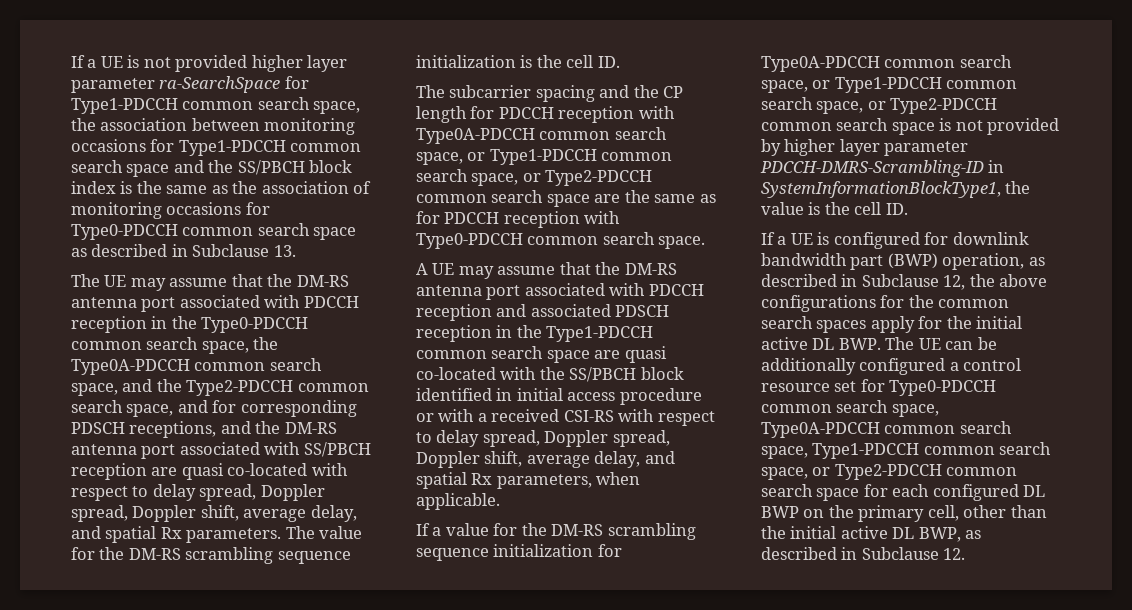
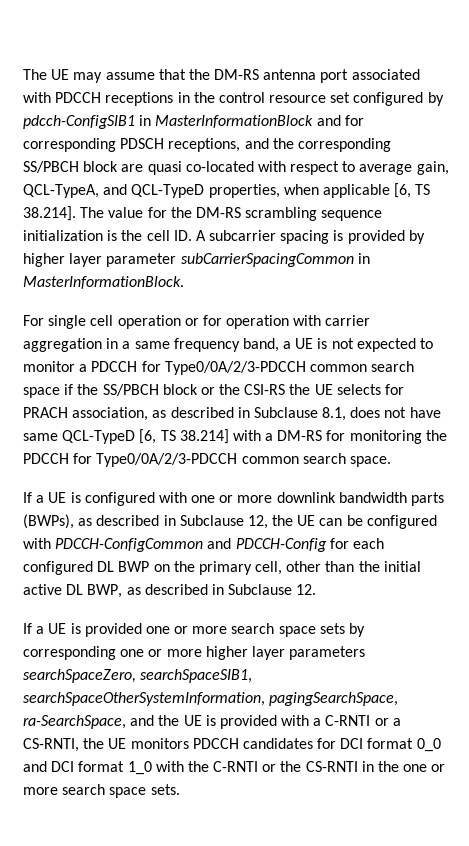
[71,55,348,72] [71,76,309,93] [71,97,361,114] [71,118,356,135] [71,139,362,156] [71,160,353,177] [71,181,372,194] [71,202,270,219] [71,223,357,240] [71,244,296,257] If a UE is not provided higher layer parameter ra-SearchSpace for Type1-PDCCH common search space, the association between monitoring occasions for Type1-PDCCH common search space and the SS/PBCH block index is the same as the association of monitoring occasions for Type0-PDCCH common search space as described in Subclause 13. // -> (23, 74) none
[71,316,309,333] [71,337,279,354] [71,358,322,375] [71,379,369,396] [71,400,174,417] reception in the Type0-PDCCH common search space, the Type0A-PDCCH common search space, and the Type2-PDCCH common search space, -> [105,92,444,106] [23,115,314,129] receptions in the control resource set configured by pdcch-ConfigSIB1 in MasterInformationBlock
[284,422,337,434] [71,442,371,459] [71,463,147,480] DM-RS antenna port associated with SS/PBCH reception -> [297,138,391,152] [23,161,119,173] corresponding SS/PBCH block
[152,484,325,501] [71,505,357,522] [71,526,282,543] delay spread, Doppler spread, Doppler shift, average delay, and spatial Rx parameters. -> [359,161,449,175] [23,183,431,198] [23,206,76,221] average gain, QCL-TypeA, and QCL-TypeD properties, when applicable [6, TS 38.214].
[416,85,445,98] // The -> [195,230,206,241] A
[599,85,684,98] [416,106,675,123] [416,127,667,144] [416,149,673,165] [416,169,653,186] [416,190,716,207] [416,211,621,228] [416,232,706,249] [416,262,677,279] [416,283,704,300] [416,304,670,321] [416,325,654,342] [416,346,667,363] [416,367,684,382] [416,388,702,405] [416,409,715,426] [416,430,670,447] [416,451,675,468] [416,472,641,489] [416,493,500,510] [416,523,696,540] [416,544,622,561] [761,55,1012,72] [761,77,1018,93] [761,97,998,114] [761,118,983,135] and the CP length for PDCCH reception with Type0A-PDCCH common search space, or Type1-PDCCH common search space, or Type2-PDCCH common search space are the same as for PDCCH reception with Type0-PDCCH common search space. // A UE may assume that the DM-RS antenna port associated with PDCCH reception and associated PDSCH reception in the Type1-PDCCH common search space are quasi co-located with the SS/PBCH block identified in initial access procedure or with a received CSI-RS with respect to delay spread, Doppler spread, Doppler shift, average delay, and spatial Rx parameters, when applicable. // If a value for the DM-RS scrambling sequence initialization for Type0A-PDCCH common search space, or Type1-PDCCH common search space, or Type2-PDCCH common search space is not -> [333,230,344,241] is
[760,160,1005,177] [761,181,1031,198] [761,202,908,215] PDCCH-DMRS-Scrambling-ID in SystemInformationBlockType1, the value is the cell ID. -> [180,253,370,267] [23,276,184,289] [23,315,371,329] [23,338,434,352] [23,361,415,375] [23,384,405,398] [23,407,441,421] [23,429,447,444] [23,453,391,467] subCarrierSpacingCommon in MasterInformationBlock. // For single cell operation or for operation with carrier aggregation in a same frequency band, a UE is not expected to monitor a PDCCH for Type0/0A/2/3-PDCCH common search space if the SS/PBCH block or the CSI-RS the UE selects for PRACH association, as described in Subclause 8.1, does not have same QCL-TypeD [6, TS 38.214] with a DM-RS for monitoring the PDCCH for Type0/0A/2/3-PDCCH common search space.
[924,232,1029,245] [761,253,1025,270] for downlink bandwidth part (BWP) operation, -> [158,492,445,506] [23,514,74,529] with one or more downlink bandwidth parts (BWPs),
[999,274,1048,287] [761,295,1010,312] [761,316,1023,333] [761,337,997,350] [761,358,1022,375] [761,379,997,396] [761,400,939,417] [761,421,1012,438] [761,442,1052,459] [761,464,1018,480] [761,484,860,501] above configurations for the common search spaces apply for the initial active DL BWP. The UE can be additionally configured a control resource set for Type0-PDCCH common search space, Type0A-PDCCH common search space, Type1-PDCCH common search space, or Type2-PDCCH common search space -> [297,515,437,529] [23,538,327,552] UE can be configured with PDCCH-ConfigCommon and PDCCH-Config
(966, 554) none -> [23,623,366,637] [23,646,366,660] [23,669,253,683] [23,692,399,706] [23,715,401,729] [23,738,441,752] [23,761,446,775] [23,784,180,798] // If a UE is provided one or more search space sets by corresponding one or more higher layer parameters searchSpaceZero, searchSpaceSIB1, searchSpaceOtherSystemInformation, pagingSearchSpace, ra-SearchSpace, and the UE is provided with a C-RNTI or a CS-RNTI, the UE monitors PDCCH candidates for DCI format 0_0 and DCI format 1_0 with the C-RNTI or the CS-RNTI in the one or more search space sets.

